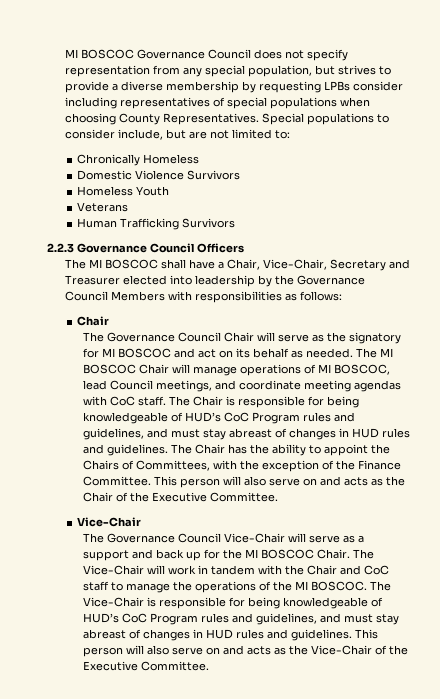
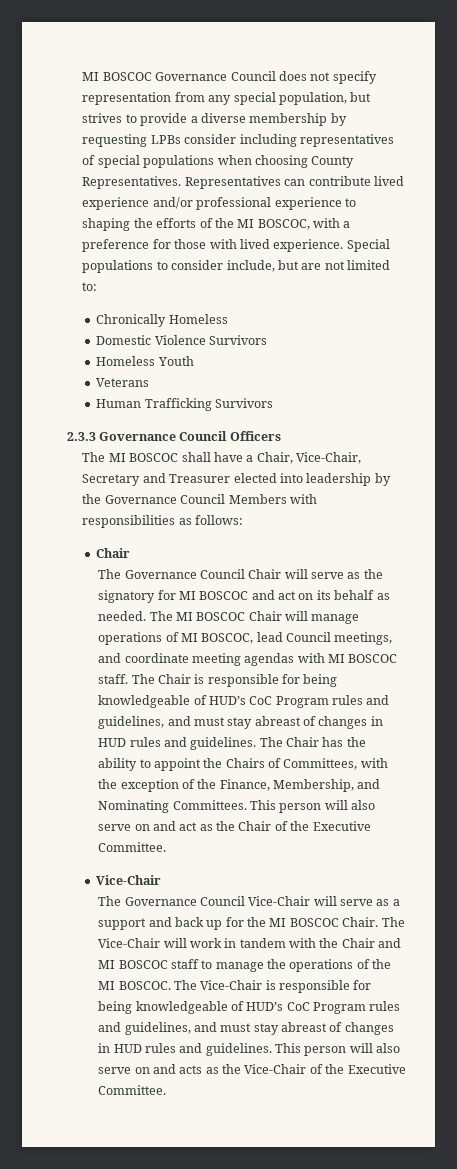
(260, 119) none -> [184,176,404,189] [82,197,356,210] [82,218,351,231] [82,239,344,252] Representatives can contribute lived experience and/or professional experience to shaping the efforts of the MI BOSCOC, with a preference for those with lived experience.
[47,243,75,253] 2.2.3 -> [66,432,96,441] 2.3.3
[110,396,136,406] CoC -> [328,654,398,663] MI BOSCOC
[358,460,402,470] [83,476,369,488] Finance Committee. This person will also serve on and acts -> [219,779,381,792] [98,800,376,813] [98,821,198,831] Finance, Membership, and Nominating Committees. This person will also serve on and act
[364,565,390,575] CoC -> [98,960,168,969] MI BOSCOC

